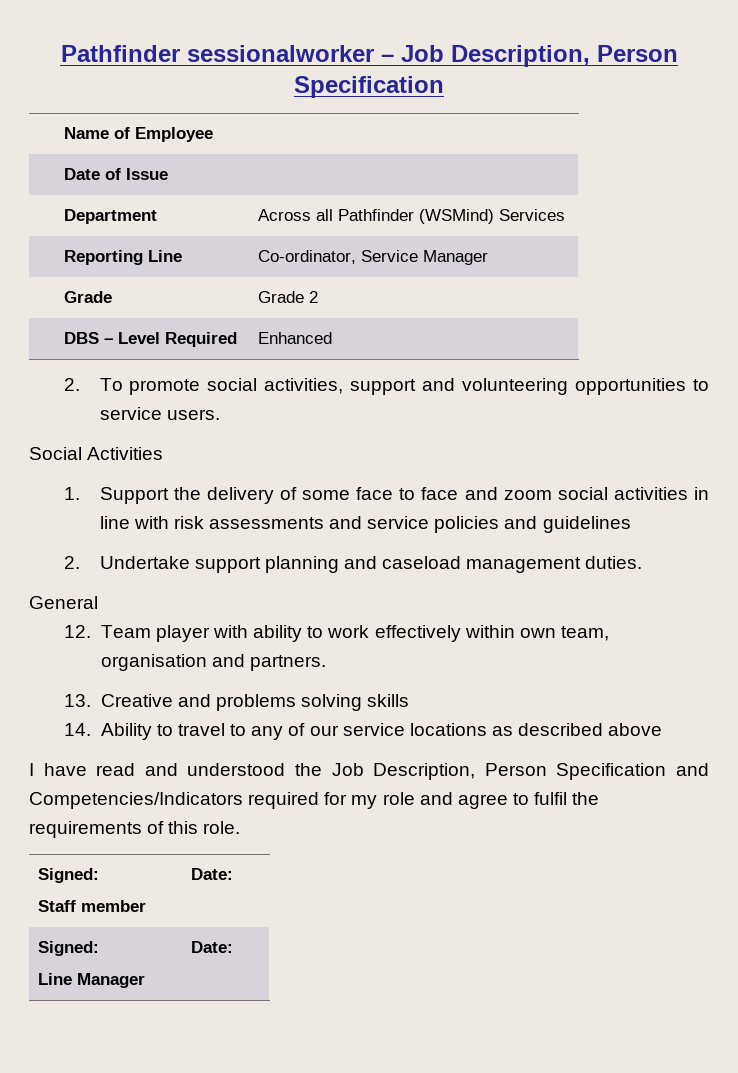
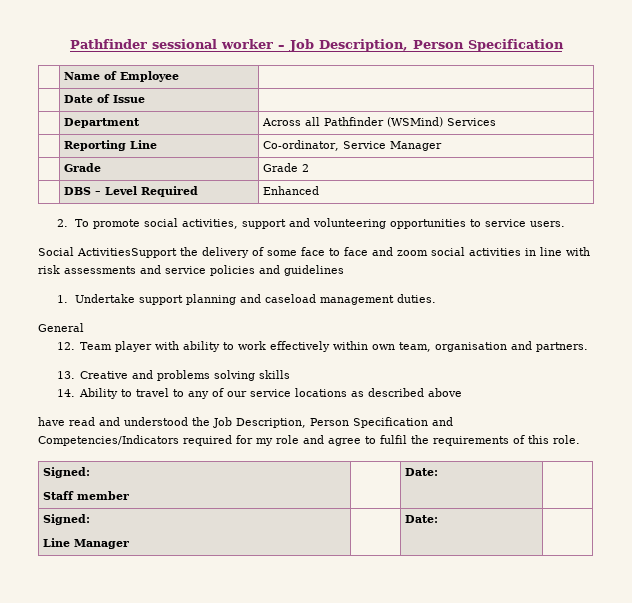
[60,45,374,62] Pathfinder sessionalworker -> [69,39,273,49] Pathfinder sessional worker
[87,447,164,460] [64,487,169,504] Activities // 1. Support -> [77,248,177,258] ActivitiesSupport
[64,556,81,569] 2. -> [56,295,68,303] 1.
[29,763,34,776] I -> (462, 392) none

